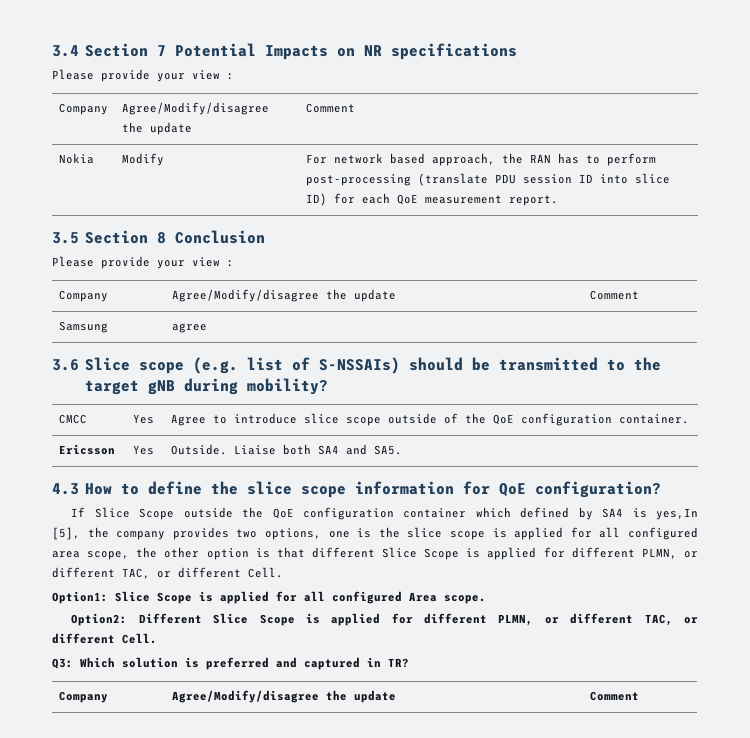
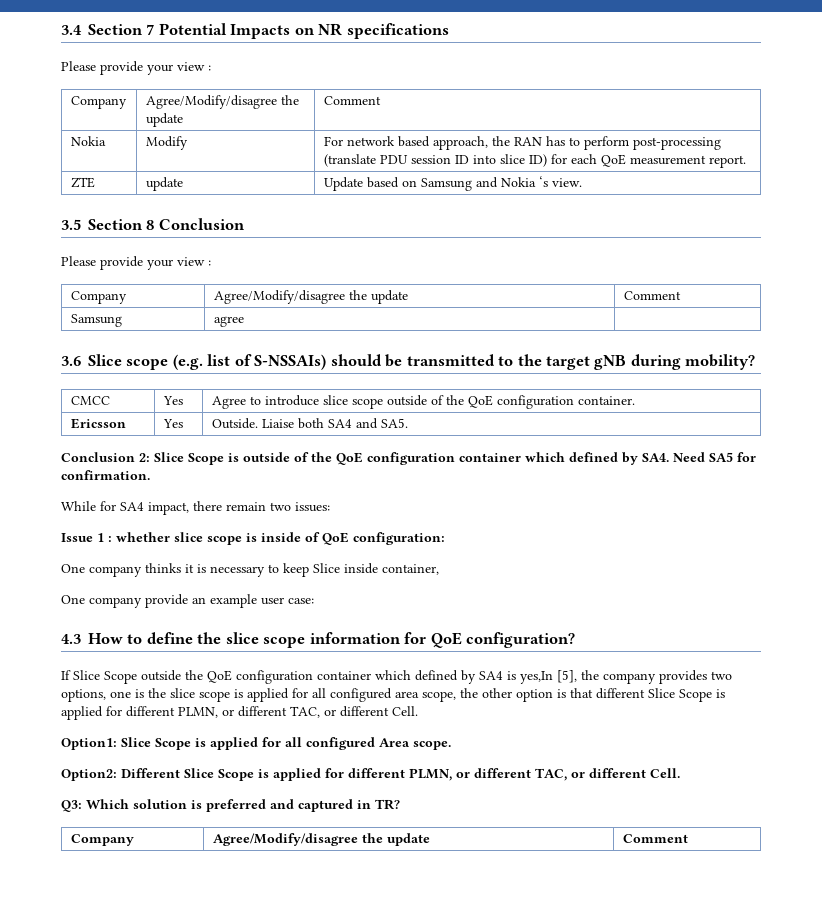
(558, 200) none -> [70,177,95,188] [145,177,183,191] [323,176,582,191] // ZTE | update | Update based on Samsung and Nokia ‘s view.
(402, 450) none -> [61,452,756,465] [61,470,150,480] [61,501,330,515] [61,532,445,545] [61,563,439,577] [61,594,314,608] // Conclusion 2: Slice Scope is outside of the QoE configuration container which defined by SA4. Need SA5 for confirmation. // While for SA4 impact, there remain two issues: // Issue 1 : whether slice scope is inside of QoE configuration: // One company thinks it is necessary to keep Slice inside container, // One company provide an example user case:

